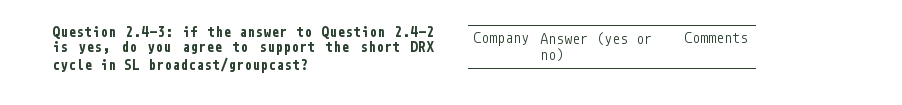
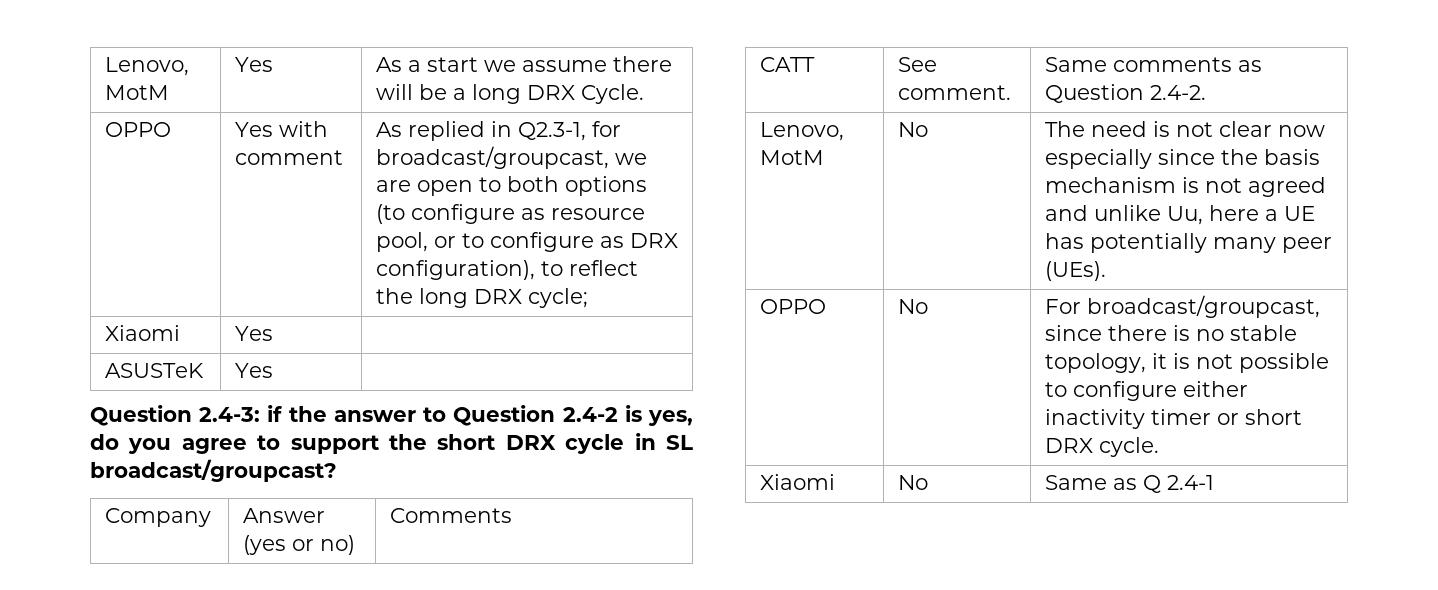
(52, 32) none -> [104,57,189,76] [104,85,169,100] [234,57,273,72] [375,56,672,72] [375,84,644,104] [104,122,171,137] [234,121,328,137] [234,150,343,165] [375,121,621,141] [375,146,647,169] [375,176,647,196] [375,204,645,224] [375,232,678,252] [375,260,638,280] [375,288,588,308] [104,325,180,341] [234,326,273,341] [104,363,204,378] [234,363,273,378] Lenovo, MotM | Yes | As a start we assume there will be a long DRX Cycle. // OPPO | Yes with comment | As replied in Q2.3-1, for broadcast/groupcast, we are open to both options (to configure as resource pool, or to configure as DRX configuration), to reflect the long DRX cycle; // Xiaomi | Yes | // ASUSTeK | Yes | //
(749, 37) none -> [759,57,815,72] [897,57,937,72] [897,85,1011,100] [1044,57,1262,72] [1044,84,1206,103] [759,122,844,141] [759,150,824,165] [897,122,928,137] [1044,121,1325,137] [1044,149,1320,169] [1044,177,1326,197] [1044,205,1315,225] [1044,233,1332,253] [1044,261,1106,281] [759,299,826,314] [897,299,928,314] [1044,295,1320,318] [1044,325,1297,341] [1044,353,1329,373] [1044,381,1248,401] [1044,409,1302,429] [1044,437,1159,457] [759,474,835,490] [897,475,928,490] [1044,475,1214,493] // CATT | See comment. | Same comments as Question 2.4-2. // Lenovo, MotM | No | The need is not clear now especially since the basis mechanism is not agreed and unlike Uu, here a UE has potentially many peer (UEs). // OPPO | No | For broadcast/groupcast, since there is no stable topology, it is not possible to configure either inactivity timer or short DRX cycle. // Xiaomi | No | Same as Q 2.4-1

